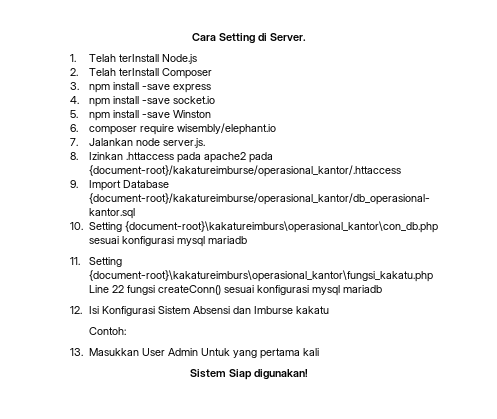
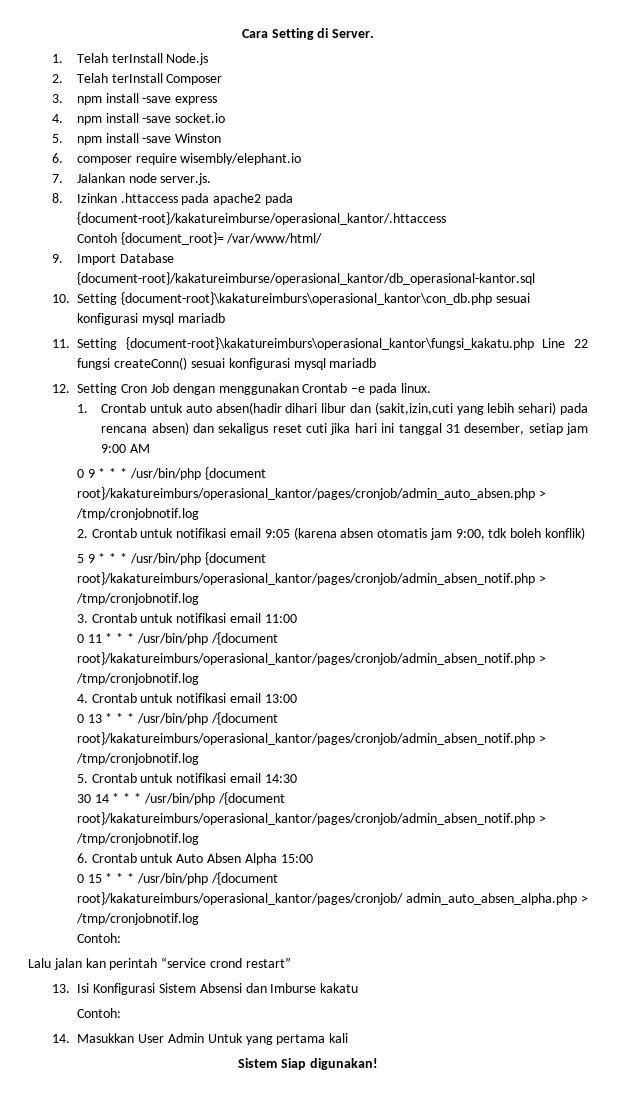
(402, 171) none -> [76,232,323,245] // Contoh {document_root}= /var/www/html/
(83, 310) none -> [77,383,431,395] [76,402,588,415] [101,422,588,435] [101,444,151,453] [76,467,266,480] [76,487,546,500] [75,508,199,520] [76,527,585,540] [76,552,266,565] [76,572,546,585] [75,593,199,605] [76,613,297,623] [76,632,278,645] [76,652,546,665] [75,673,199,685] [76,693,297,703] [76,712,278,725] [76,732,546,745] [75,753,199,765] [76,773,297,783] [76,792,285,805] [76,812,546,825] [75,833,199,845] [76,853,313,865] [76,872,278,885] [76,892,588,905] [75,913,199,925] [76,933,121,943] [28,957,291,970] [52,984,71,993] Setting Cron Job dengan menggunakan Crontab –e pada linux. // 1. Crontab untuk auto absen(hadir dihari libur dan (sakit,izin,cuti yang lebih sehari) pada rencana absen) dan sekaligus reset cuti jika hari ini tanggal 31 desember, setiap jam 9:00 AM // 0 9 * * * /usr/bin/php {document root}/kakatureimburs/operasional_kantor/pages/cronjob/admin_auto_absen.php > /tmp/cronjobnotif.log // 2. Crontab untuk notifikasi email 9:05 (karena absen otomatis jam 9:00, tdk boleh konflik) // 5 9 * * * /usr/bin/php {document root}/kakatureimburs/operasional_kantor/pages/cronjob/admin_absen_notif.php > /tmp/cronjobnotif.log // 3. Crontab untuk notifikasi email 11:00 // 0 11 * * * /usr/bin/php /{document root}/kakatureimburs/operasional_kantor/pages/cronjob/admin_absen_notif.php > /tmp/cronjobnotif.log // 4. Crontab untuk notifikasi email 13:00 // 0 13 * * * /usr/bin/php /{document root}/kakatureimburs/operasional_kantor/pages/cronjob/admin_absen_notif.php > /tmp/cronjobnotif.log // 5. Crontab untuk notifikasi email 14:30 // 30 14 * * * /usr/bin/php /{document root}/kakatureimburs/operasional_kantor/pages/cronjob/admin_absen_notif.php > /tmp/cronjobnotif.log // 6. Crontab untuk Auto Absen Alpha 15:00 // 0 15 * * * /usr/bin/php /{document root}/kakatureimburs/operasional_kantor/pages/cronjob/ admin_auto_absen_alpha.php > /tmp/cronjobnotif.log // Contoh: // Lalu jalan kan perintah “service crond restart” // 13.
[70,348,84,356] 13. -> [52,1034,71,1043] 14.

